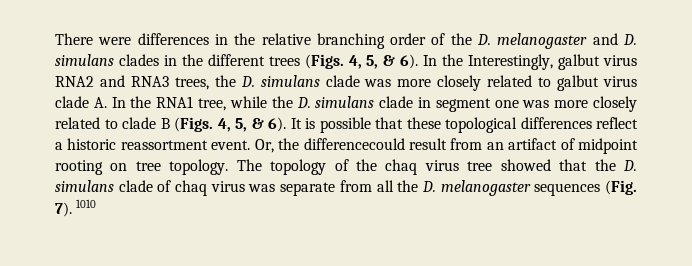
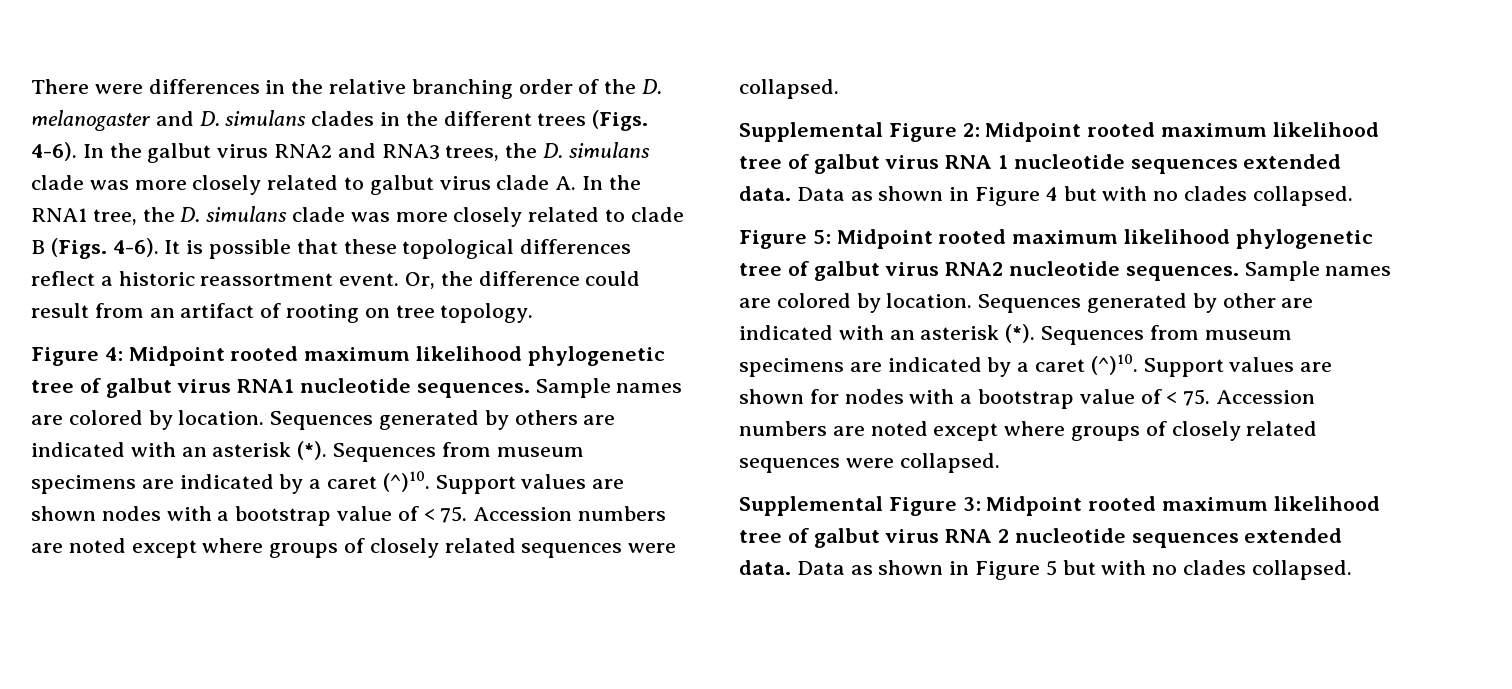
[348,54,554,70] 4, 5, & 6). In the Interestingly, -> [31,142,142,161] 4-6). In the
[229,96,519,112] while the D. simulans clade in segment one -> [142,206,346,222] the D. simulans clade
[217,117,286,132] 4, 5, & 6). -> [112,238,159,257] 4-6).
[303,138,405,150] differencecould -> [478,271,641,286] difference could
[578,138,638,154] midpoint -> (282, 310) none
[236,159,638,175] [55,180,637,196] [55,199,97,217] The topology of the chaq virus tree showed that the D. simulans clade of chaq virus was separate from all the D. melanogaster sequences (Fig. 7). 1010 -> [31,346,665,366] [31,378,683,398] [31,410,616,430] [31,441,584,462] [31,471,625,494] [31,506,667,526] [31,538,677,558] [739,79,839,99] [739,122,1379,142] [739,154,1342,174] [739,186,1353,206] [739,229,1373,249] [739,261,1392,281] [739,293,1314,313] [739,324,1292,345] [739,354,1333,377] [739,389,1316,409] [739,421,1318,441] [739,453,1000,473] [739,496,1380,516] [739,528,1343,548] [739,560,1352,580] // Figure 4: Midpoint rooted maximum likelihood phylogenetic tree of galbut virus RNA1 nucleotide sequences. Sample names are colored by location. Sequences generated by others are indicated with an asterisk (*). Sequences from museum specimens are indicated by a caret (^)10. Support values are shown nodes with a bootstrap value of < 75. Accession numbers are noted except where groups of closely related sequences were collapsed. // Supplemental Figure 2: Midpoint rooted maximum likelihood tree of galbut virus RNA 1 nucleotide sequences extended data. Data as shown in Figure 4 but with no clades collapsed. // Figure 5: Midpoint rooted maximum likelihood phylogenetic tree of galbut virus RNA2 nucleotide sequences. Sample names are colored by location. Sequences generated by other are indicated with an asterisk (*). Sequences from museum specimens are indicated by a caret (^)10. Support values are shown for nodes with a bootstrap value of < 75. Accession numbers are noted except where groups of closely related sequences were collapsed. // Supplemental Figure 3: Midpoint rooted maximum likelihood tree of galbut virus RNA 2 nucleotide sequences extended data. Data as shown in Figure 5 but with no clades collapsed.

